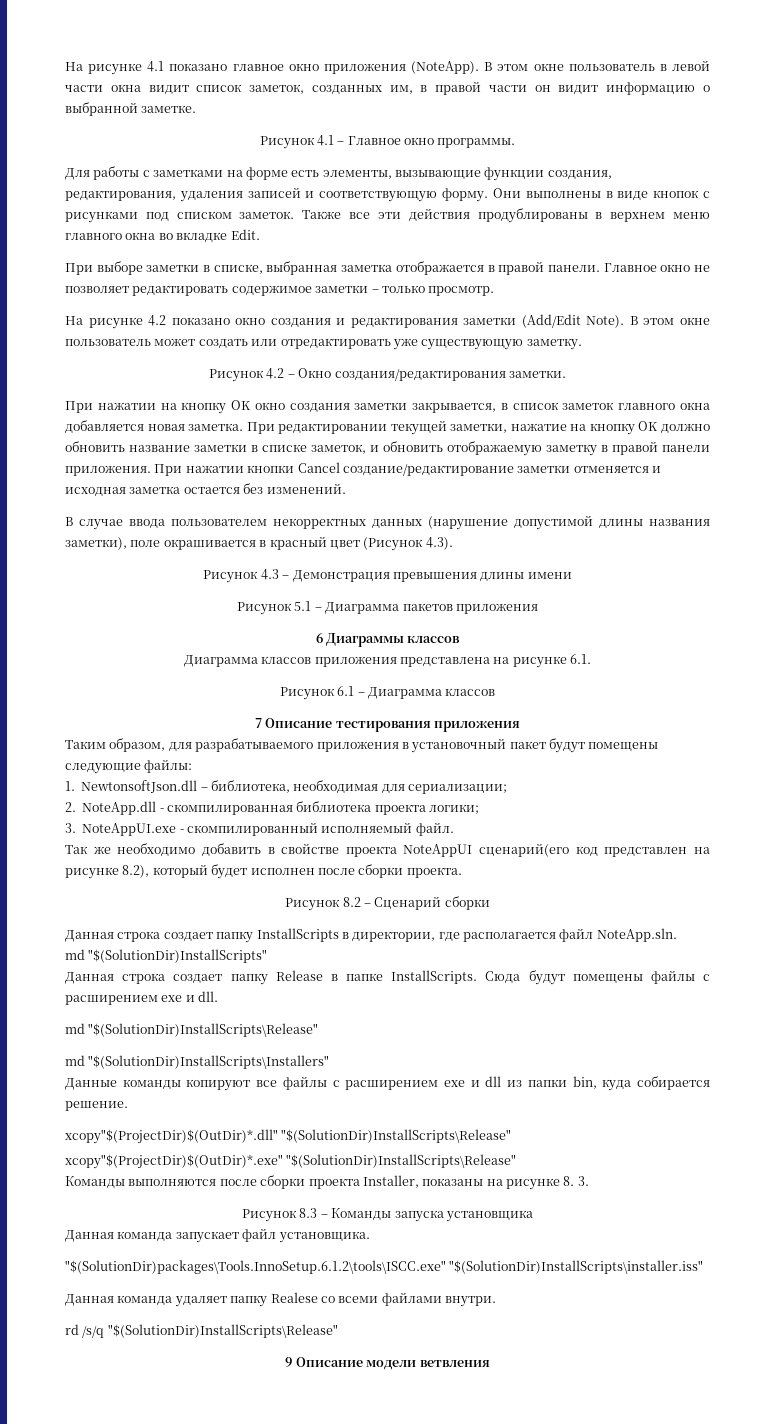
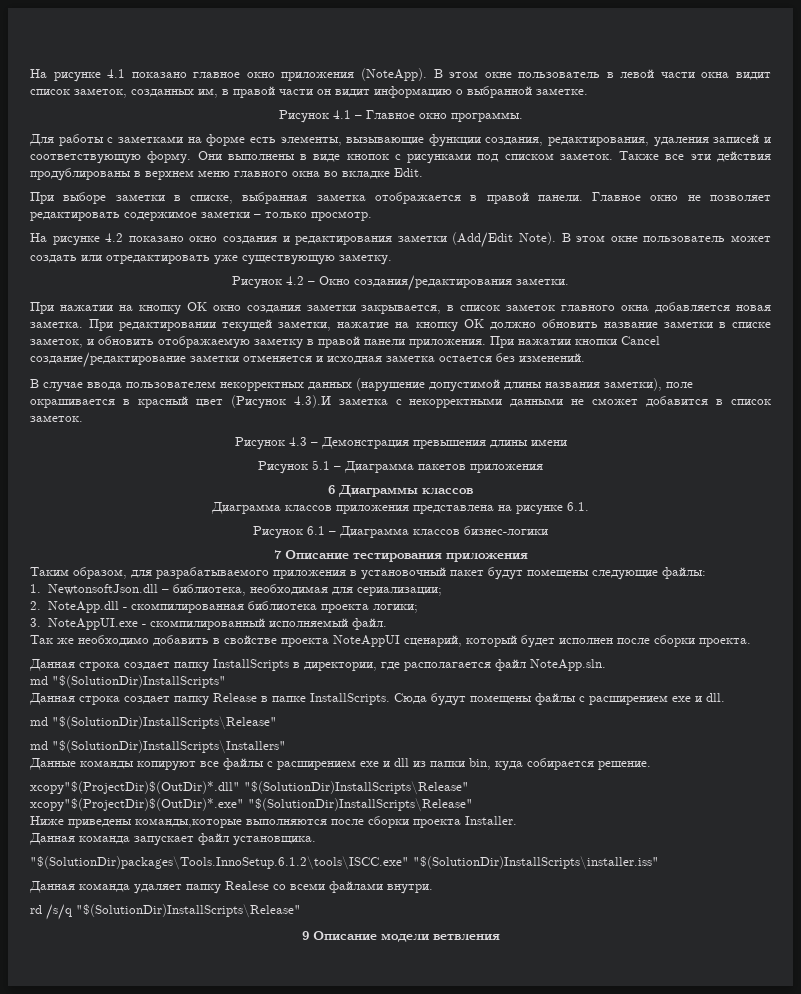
[425,537,453,550] 4.3). -> [293,395,772,408] [30,415,83,422] 4.3).И заметка с некорректными данными не сможет добавится в список заметок.
(496, 692) none -> [464,526,548,535] бизнес-логики
[479,843,710,857] [65,865,150,879] сценарий(его код представлен на рисунке 8.2), -> [404,635,462,647] сценарий,
[285,896,490,911] // Рисунок 8.2 – Сценарий сборки -> (751, 642) none
[65,1176,125,1189] Команды -> [30,816,242,828] Ниже приведены команды,которые
[362,1175,589,1190] [242,1208,533,1222] Installer, показаны на рисунке 8. 3. // Рисунок 8.3 – Команды запуска установщика -> [465,816,517,825] Installer.

